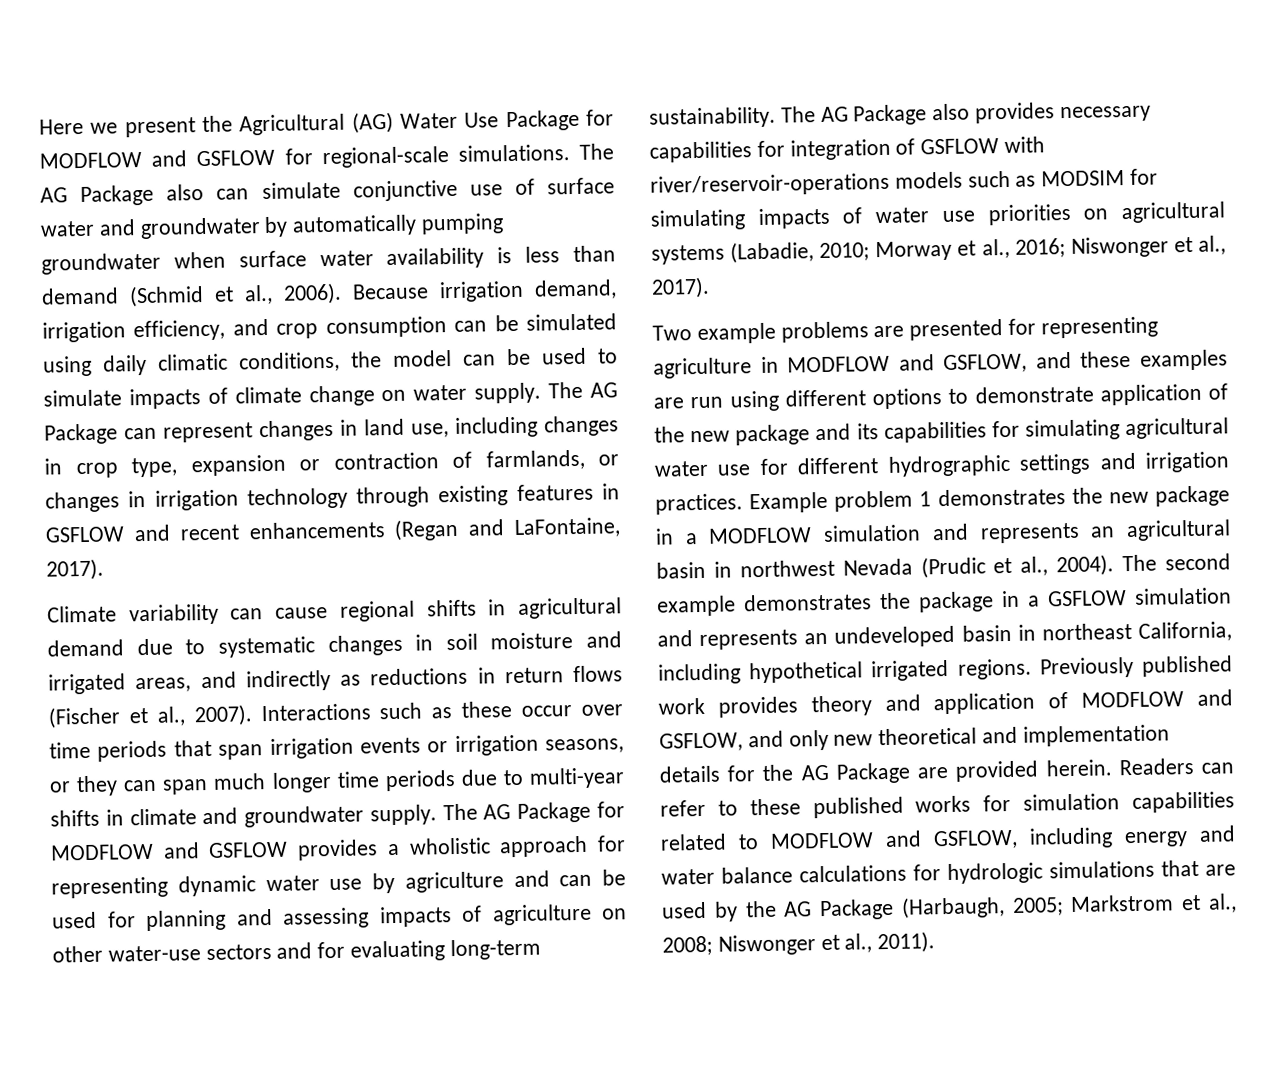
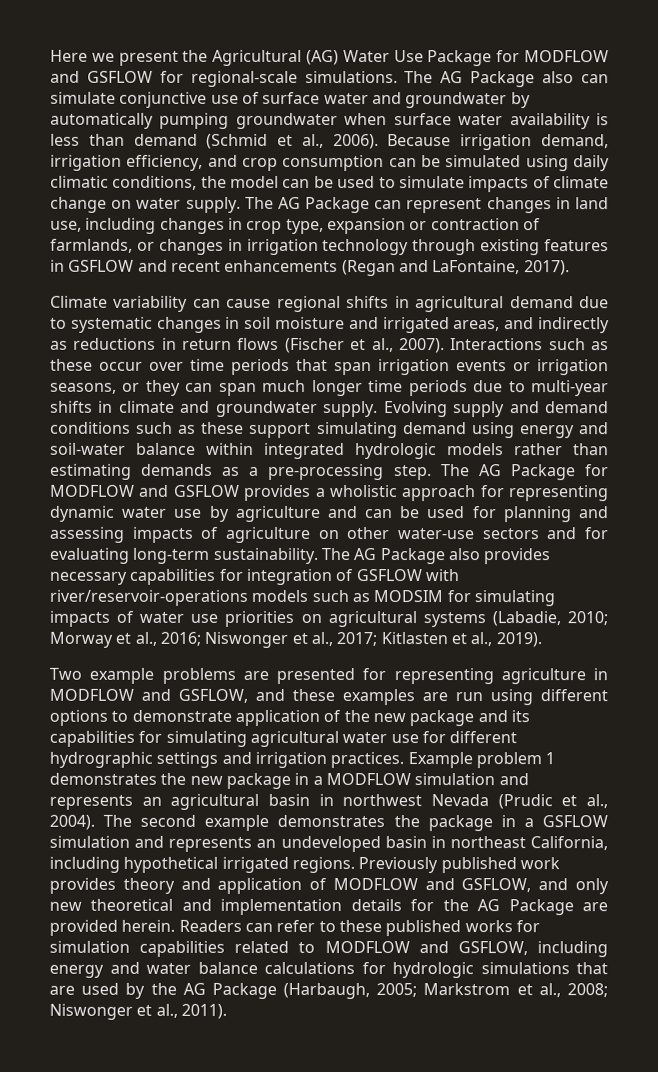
(437, 815) none -> [383,401,610,418] [50,421,609,439] [50,442,609,460] [50,463,432,481] Evolving supply and demand conditions such as these support simulating demand using energy and soil-water balance within integrated hydrologic models rather than estimating demands as a pre-processing step.
[651,276,710,299] 2017). -> [336,632,542,648] 2017; Kitlasten et al., 2019).

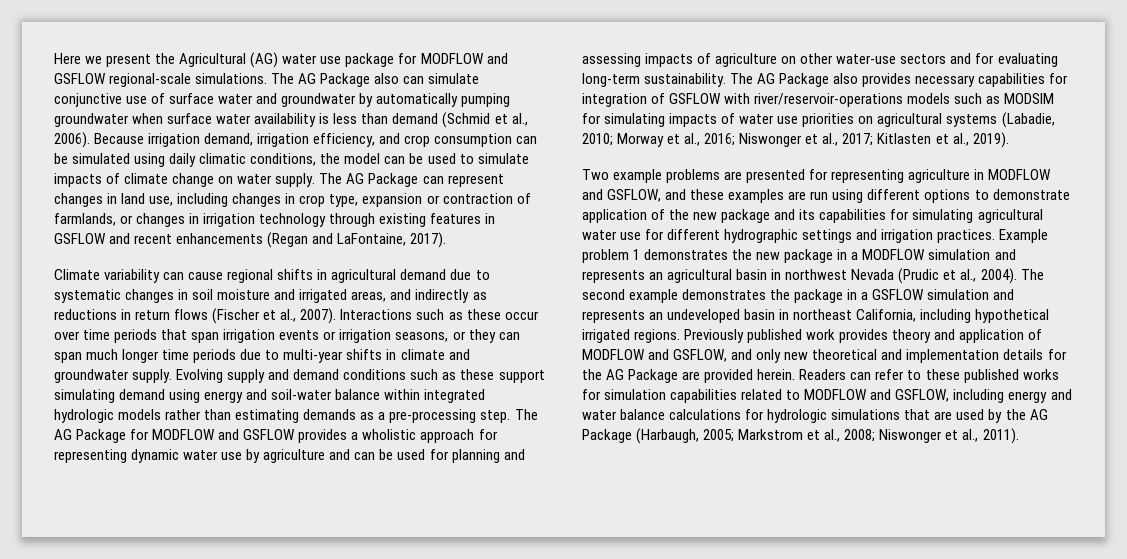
[342,50,609,67] [50,70,184,83] Water Use Package for MODFLOW and GSFLOW for -> [282,53,508,67] [54,73,106,84] water use package for MODFLOW and GSFLOW

